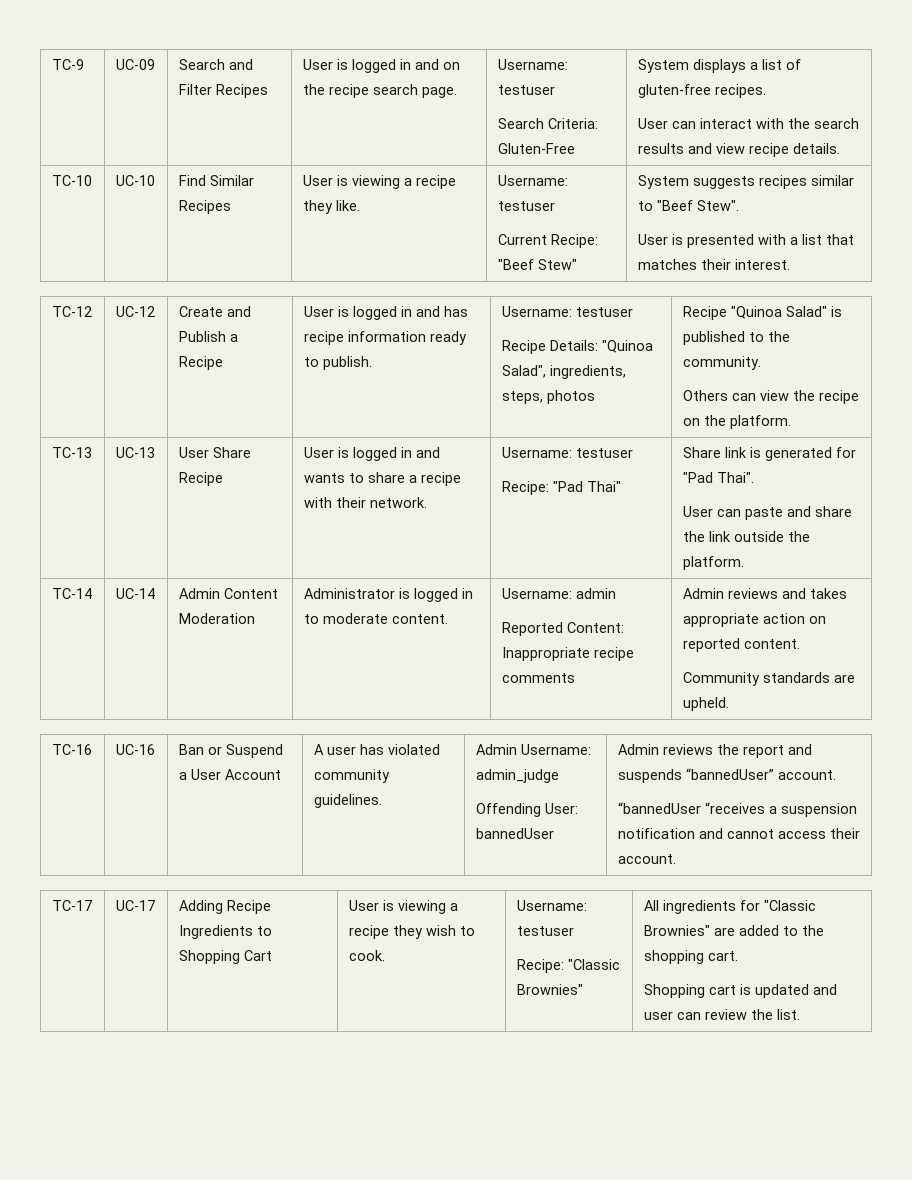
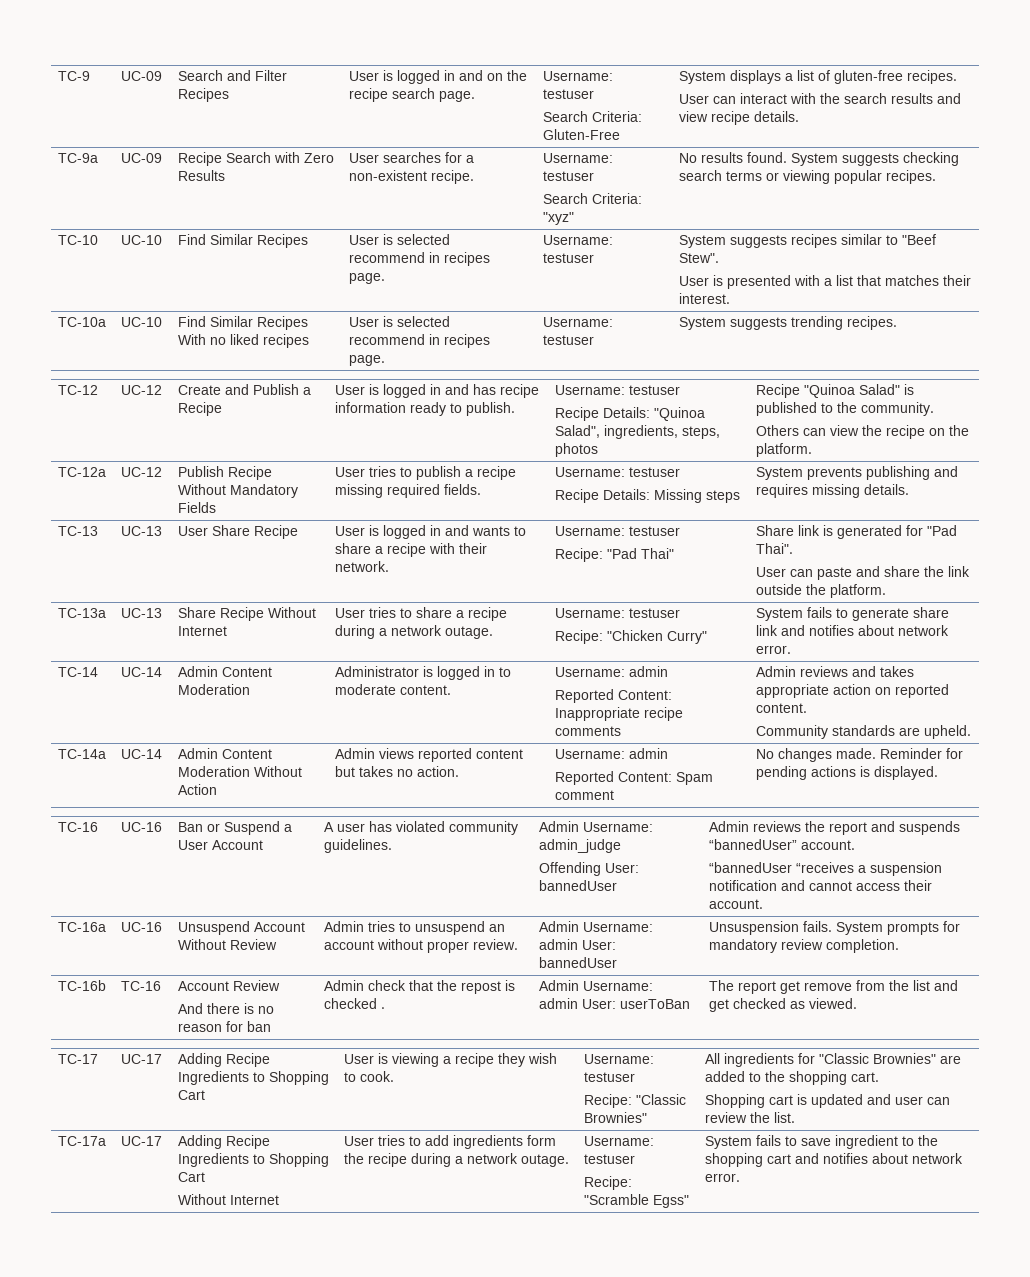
(840, 148) none -> [58,153,99,163] [121,153,163,163] [178,152,335,166] [178,170,226,181] [349,152,475,163] [349,170,475,184] [543,153,614,163] [543,171,595,181] [543,193,643,204] [543,212,575,225] [679,152,960,166] [679,170,937,184] // TC-9a | UC-09 | Recipe Search with Zero Results | User searches for a non-existent recipe. | Username: testuser // Search Criteria: "xyz" | No results found. System suggests checking search terms or viewing popular recipes.
[351,175,456,189] [302,200,360,214] [497,175,568,186] [497,201,555,211] [497,234,598,248] [497,259,577,270] viewing a recipe they like. | Username: testuser // Current Recipe: "Beef Stew" -> [397,234,451,245] [349,252,491,266] [349,273,386,284] [543,235,614,245] [543,253,595,263] selected recommend in recipes page. | Username: testuser
(790, 264) none -> [58,317,107,327] [121,317,163,327] [178,316,309,330] [178,334,310,348] [349,316,451,327] [349,334,491,348] [349,355,386,366] [543,317,614,327] [543,335,595,345] [679,316,898,330] // TC-10a | UC-10 | Find Similar Recipes With no liked recipes | User is selected recommend in recipes page. | Username: testuser | System suggests trending recipes.
(791, 422) none -> [58,467,107,477] [121,467,163,477] [178,466,273,480] [178,484,299,498] [178,502,217,513] [335,466,517,480] [335,484,482,498] [555,467,681,477] [555,489,741,503] [756,466,959,480] [756,484,910,498] // TC-12a | UC-12 | Publish Recipe Without Mandatory Fields | User tries to publish a recipe missing required fields. | Username: testuser // Recipe Details: Missing steps | System prevents publishing and requires missing details.
(744, 563) none -> [58,608,107,618] [121,608,163,618] [178,607,317,621] [178,626,228,636] [335,607,508,621] [335,625,494,639] [555,608,681,618] [555,630,708,644] [756,607,950,621] [756,625,950,636] [756,645,792,654] // TC-13a | UC-13 | Share Recipe Without Internet | User tries to share a recipe during a network outage. | Username: testuser // Recipe: "Chicken Curry" | System fails to generate share link and notifies about network error.
(729, 704) none -> [58,749,107,759] [121,749,163,759] [178,748,273,759] [178,766,303,777] [178,784,218,795] [335,748,524,762] [335,766,460,777] [555,748,669,759] [555,771,714,785] [555,790,615,800] [756,748,964,762] [756,766,939,780] // TC-14a | UC-14 | Admin Content Moderation Without Action | Admin views reported content but takes no action. | Username: admin // Reported Content: Spam comment | No changes made. Reminder for pending actions is displayed.
(676, 859) none -> [58,922,107,932] [121,922,163,932] [178,921,306,935] [178,939,278,950] [324,921,506,935] [324,939,519,953] [539,921,654,932] [539,939,617,950] [539,957,618,968] [709,921,961,935] [709,939,900,953] [58,980,107,991] [121,981,162,991] [178,980,281,991] [178,1003,275,1014] [178,1021,272,1032] [324,980,516,994] [324,998,386,1009] [539,980,654,991] [539,998,691,1009] [709,980,959,994] [709,998,858,1012] // TC-16a | UC-16 | Unsuspend Account Without Review | Admin tries to unsuspend an account without proper review. | Admin Username: admin User: bannedUser | Unsuspension fails. System prompts for mandatory review completion. // TC-16b | TC-16 | Account Review // And there is no reason for ban | Admin check that the repost is checked . | Admin Username: admin User: userToBan | The report get remove from the list and get checked as viewed.
(800, 1014) none -> [58,1136,107,1146] [121,1136,163,1146] [178,1135,271,1149] [178,1153,330,1167] [178,1172,206,1182] [178,1194,280,1205] [344,1135,557,1149] [344,1153,570,1167] [584,1136,655,1146] [584,1154,636,1164] [584,1176,633,1190] [584,1194,690,1208] [705,1135,939,1149] [705,1153,964,1167] [705,1173,741,1182] // TC-17a | UC-17 | Adding Recipe Ingredients to Shopping Cart // Without Internet | User tries to add ingredients form the recipe during a network outage. | Username: testuser // Recipe: "Scramble Egss" | System fails to save ingredient to the shopping cart and notifies about network error.

